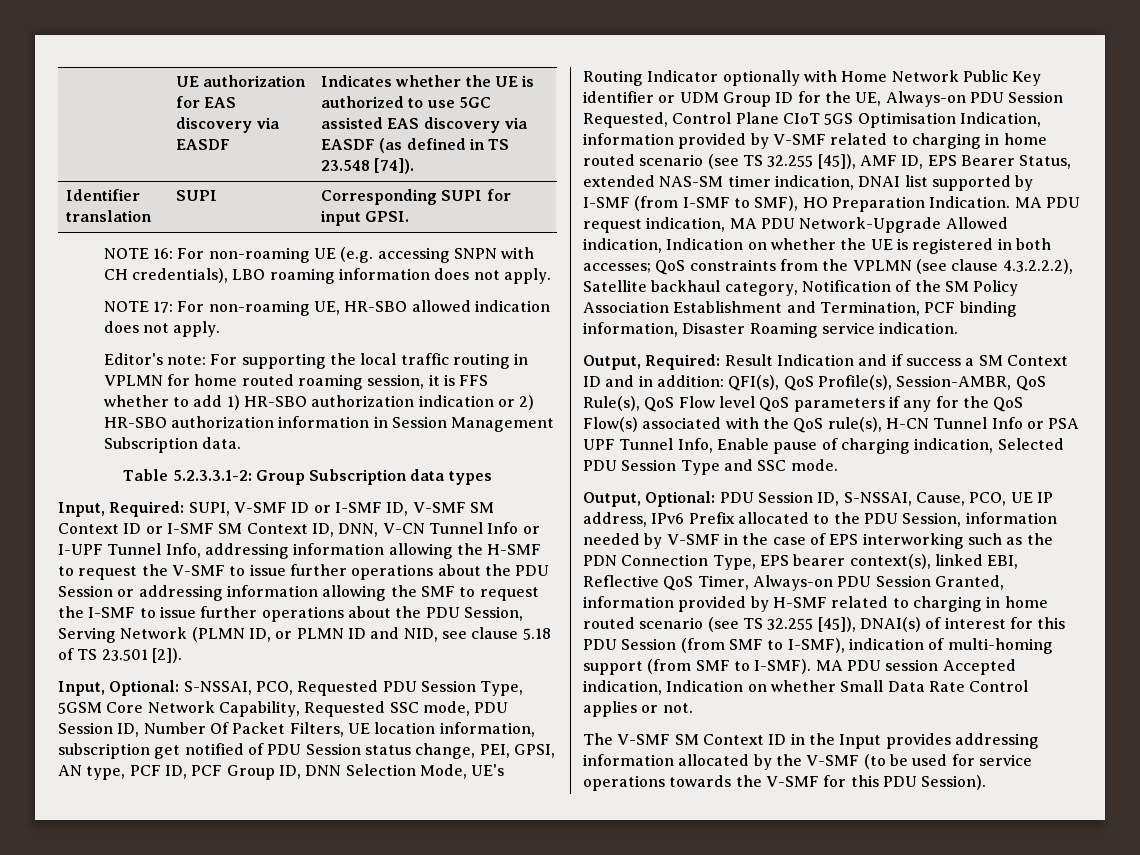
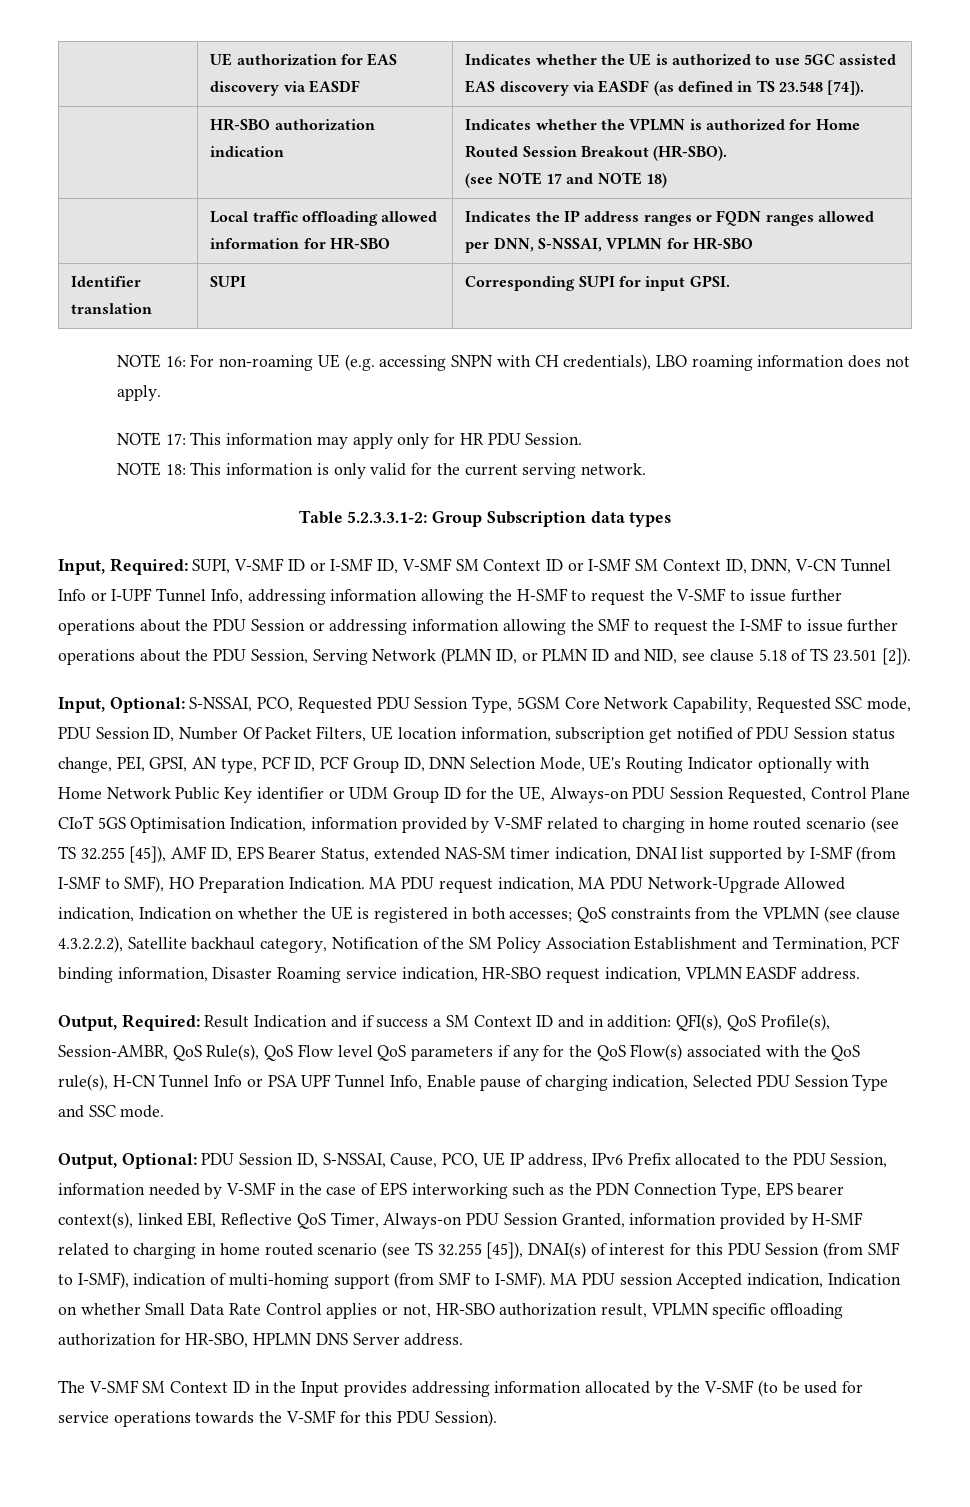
(415, 166) none -> [210,118,375,131] [210,146,285,157] [465,118,860,131] [465,145,728,161] [465,172,667,188] [210,211,438,226] [210,237,391,250] [465,210,874,226] [465,237,753,253] // | HR-SBO authorization indication | Indicates whether the VPLMN is authorized for Home Routed Session Breakout (HR-SBO). // (see NOTE 17 and NOTE 18) // | Local traffic offloading allowed information for HR-SBO | Indicates the IP address ranges or FQDN ranges allowed per DNN, S-NSSAI, VPLMN for HR-SBO
[177,300,550,316] [103,321,221,337] [103,353,529,369] [103,374,489,390] [103,395,535,410] [103,416,555,432] [103,437,242,453] For non-roaming UE, HR-SBO allowed indication does not apply. // Editor's note: For supporting the local traffic routing in VPLMN for home routed roaming session, it is FFS whether to add 1) HR-SBO authorization indication or 2) HR-SBO authorization information in Session Management Subscription data. -> [190,432,583,449] [116,462,646,479] This information may apply only for HR PDU Session. // NOTE 18: This information is only valid for the current serving network.
[879,322,959,334] indication. -> [401,966,860,983] indication, HR-SBO request indication, VPLMN EASDF address.
[662,703,693,713] not. -> [402,1303,844,1319] [58,1333,464,1348] not, HR-SBO authorization result, VPLMN specific offloading authorization for HR-SBO, HPLMN DNS Server address.

